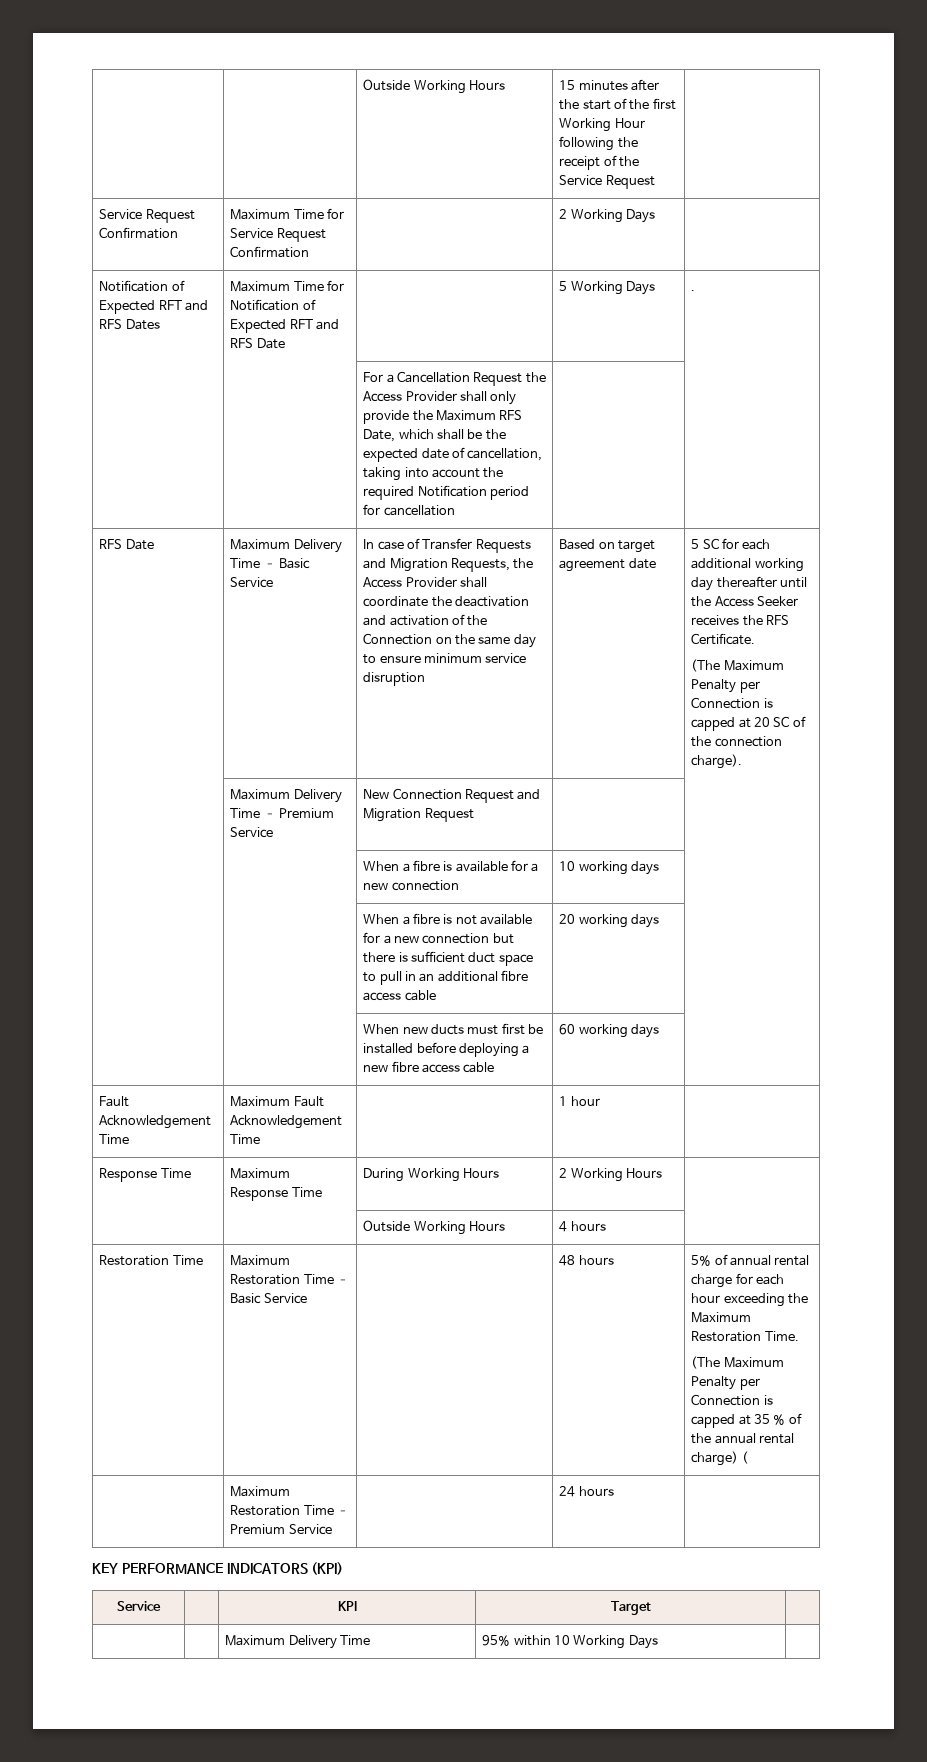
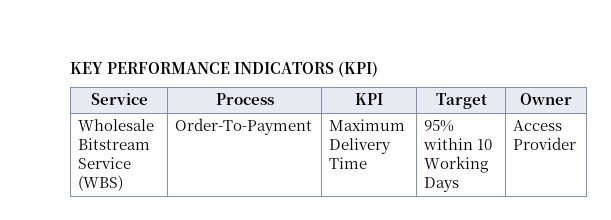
[363,79,505,94] [559,79,659,91] [559,98,676,110] [559,118,645,132] [559,136,638,151] [559,155,639,170] [559,175,655,189] [99,209,195,223] [99,227,179,239] [230,208,344,220] [230,228,326,242] [230,246,310,258] [559,209,655,223] [99,280,185,292] [99,300,208,314] [99,319,160,330] [230,280,344,292] [230,299,316,311] [230,319,339,333] [230,338,285,349] [559,281,655,295] [691,290,696,291] [363,371,546,386] [363,391,517,405] [363,410,523,424] [363,429,506,442] [363,447,543,462] [363,467,504,481] [363,485,529,500] [363,504,455,516] [99,539,154,550] [230,539,342,553] [230,558,310,569] [230,577,274,588] [363,538,531,553] [363,558,534,572] [363,577,487,588] [363,596,529,607] [363,614,488,626] [363,633,536,648] [363,653,527,664] [363,672,426,686] [559,539,655,553] [559,558,656,572] [691,538,771,550] [691,558,804,572] [691,576,807,591] [691,596,798,607] [691,615,789,626] [691,633,756,645] [691,659,784,672] [691,679,760,693] [691,697,773,709] [691,716,806,731] [691,736,782,747] [691,754,743,769] [230,789,342,803] [230,808,334,818] [230,827,274,838] [363,788,541,803] [363,808,474,822] [363,860,539,872] [363,880,459,891] [559,861,659,875] [363,913,533,925] [363,932,514,944] [363,951,533,966] [363,970,529,985] [363,990,436,1001] [559,914,659,928] [363,1023,544,1035] [363,1042,530,1057] [363,1061,495,1073] [559,1024,659,1038] [99,1096,130,1107] [99,1115,212,1129] [99,1134,130,1144] [230,1096,324,1107] [230,1115,343,1129] [230,1134,261,1144] [559,1096,600,1106] [99,1168,191,1182] [230,1168,291,1179] [230,1187,322,1201] [363,1168,499,1182] [559,1168,662,1182] [363,1220,505,1235] [559,1221,606,1232] [99,1255,203,1266] [230,1255,291,1266] [230,1274,349,1285] [230,1293,307,1304] [559,1255,614,1266] [691,1254,810,1266] [691,1273,784,1288] [691,1293,808,1307] [691,1312,752,1323] [691,1331,799,1342] [691,1356,784,1369] [691,1376,760,1390] [691,1394,773,1406] [691,1413,802,1428] [691,1433,794,1444] [691,1451,748,1466] [230,1486,291,1497] [230,1505,349,1516] [230,1524,332,1535] [559,1486,614,1497] | | Outside Working Hours | 15 minutes after the start of the first Working Hour following the receipt of the Service Request | // Service Request Confirmation | Maximum Time for Service Request Confirmation | | 2 Working Days | // Notification of Expected RFT and RFS Dates | Maximum Time for Notification of Expected RFT and RFS Date | | 5 Working Days | . // | | For a Cancellation Request the Access Provider shall only provide the Maximum RFS Date, which shall be the expected date of cancellation, taking into account the required Notification period for cancellation | | // RFS Date | Maximum Delivery Time – Basic Service | In case of Transfer Requests and Migration Requests, the Access Provider shall coordinate the deactivation and activation of the Connection on the same day to ensure minimum service disruption | Based on target agreement date | 5 SC for each additional working day thereafter until the Access Seeker receives the RFS Certificate. // (The Maximum Penalty per Connection is capped at 20 SC of the connection charge). // | Maximum Delivery Time – Premium Service | New Connection Request and Migration Request | | // | | When a fibre is available for a new connection | 10 working days | // | | When a fibre is not available for a new connection but there is sufficient duct space to pull in an additional fibre access cable | 20 working days | // | | When new ducts must first be installed before deploying a new fibre access cable | 60 working days | // Fault Acknowledgement Time | Maximum Fault Acknowledgement Time | | 1 hour | // Response Time | Maximum Response Time | During Working Hours | 2 Working Hours | // | | Outside Working Hours | 4 hours | // Restoration Time | Maximum Restoration Time – Basic Service | | 48 hours | 5% of annual rental charge for each hour exceeding the Maximum Restoration Time. // (The Maximum Penalty per Connection is capped at 35 % of the annual rental charge) ( // | Maximum Restoration Time – Premium Service | | 24 hours | // -> (70, 68) none
(161, 1606) none -> [215,93,274,105] Process
(651, 1608) // | -> [520,93,572,105] [77,119,154,131] [77,138,150,150] [77,157,131,169] [77,175,123,191] [174,118,312,135] Owner // Wholesale Bitstream Service (WBS) | Order-To-Payment
(658, 1642) none -> [512,120,562,131] [512,137,576,150] Access Provider

